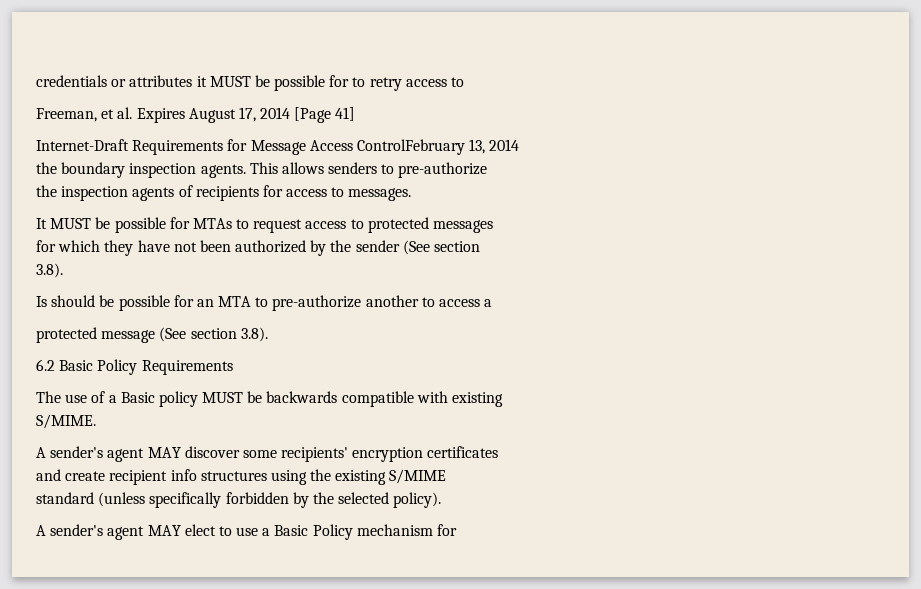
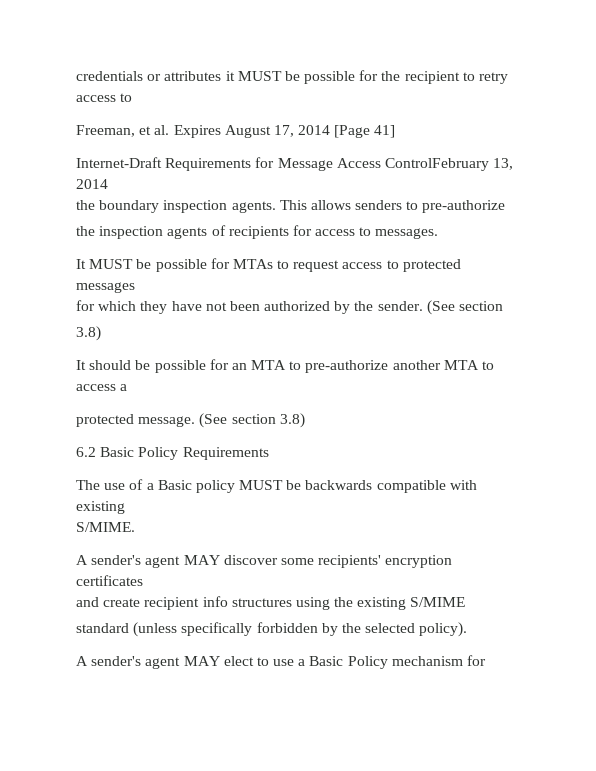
(350, 81) none -> [381,71,460,84] the recipient
[355,240,400,252] sender -> [377,301,423,311] sender.
[36,263,63,278] [36,296,47,307] 3.8). // Is -> [76,326,101,341] [76,360,86,370] 3.8) // It
(419, 301) none -> [443,360,479,370] MTA
[101,327,268,343] message (See section 3.8). -> [138,413,305,428] message. (See section 3.8)

